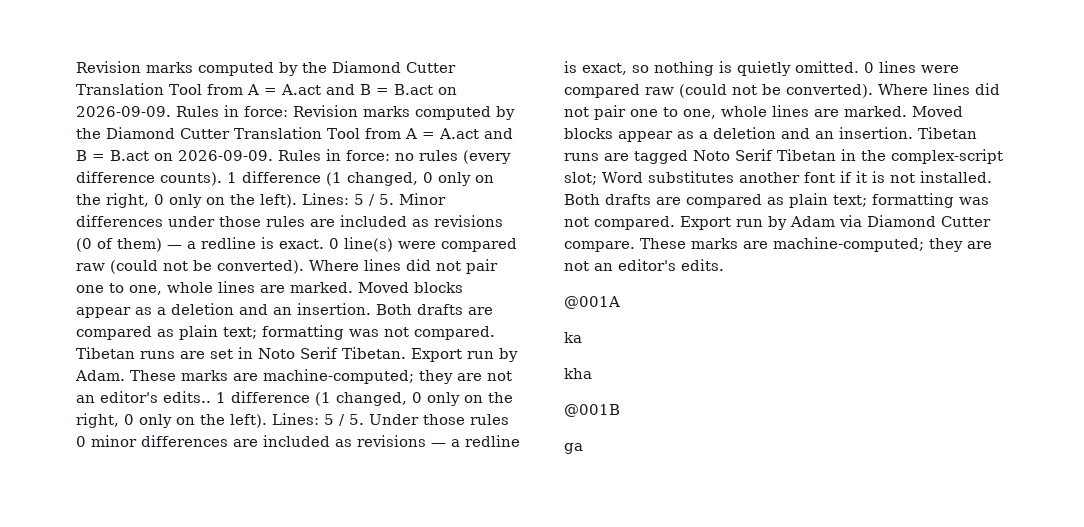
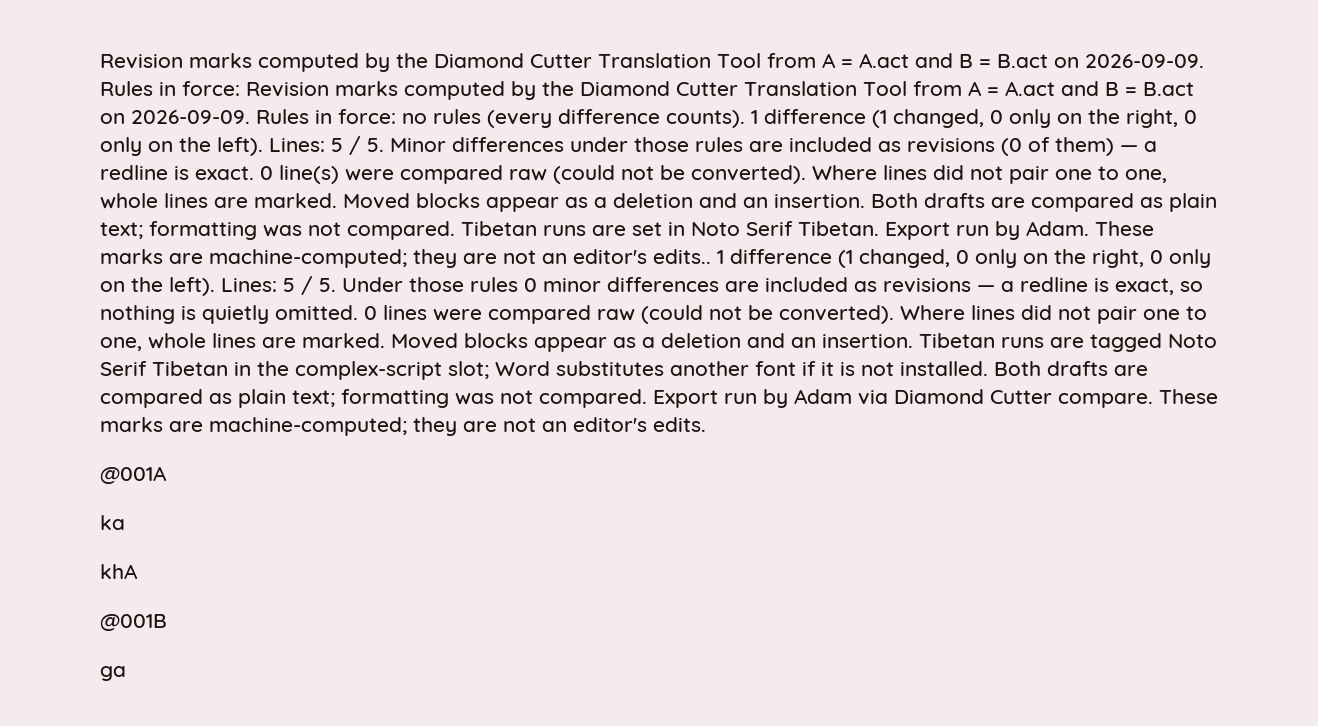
[564,368,592,379] kha -> [100,564,138,579] khA

